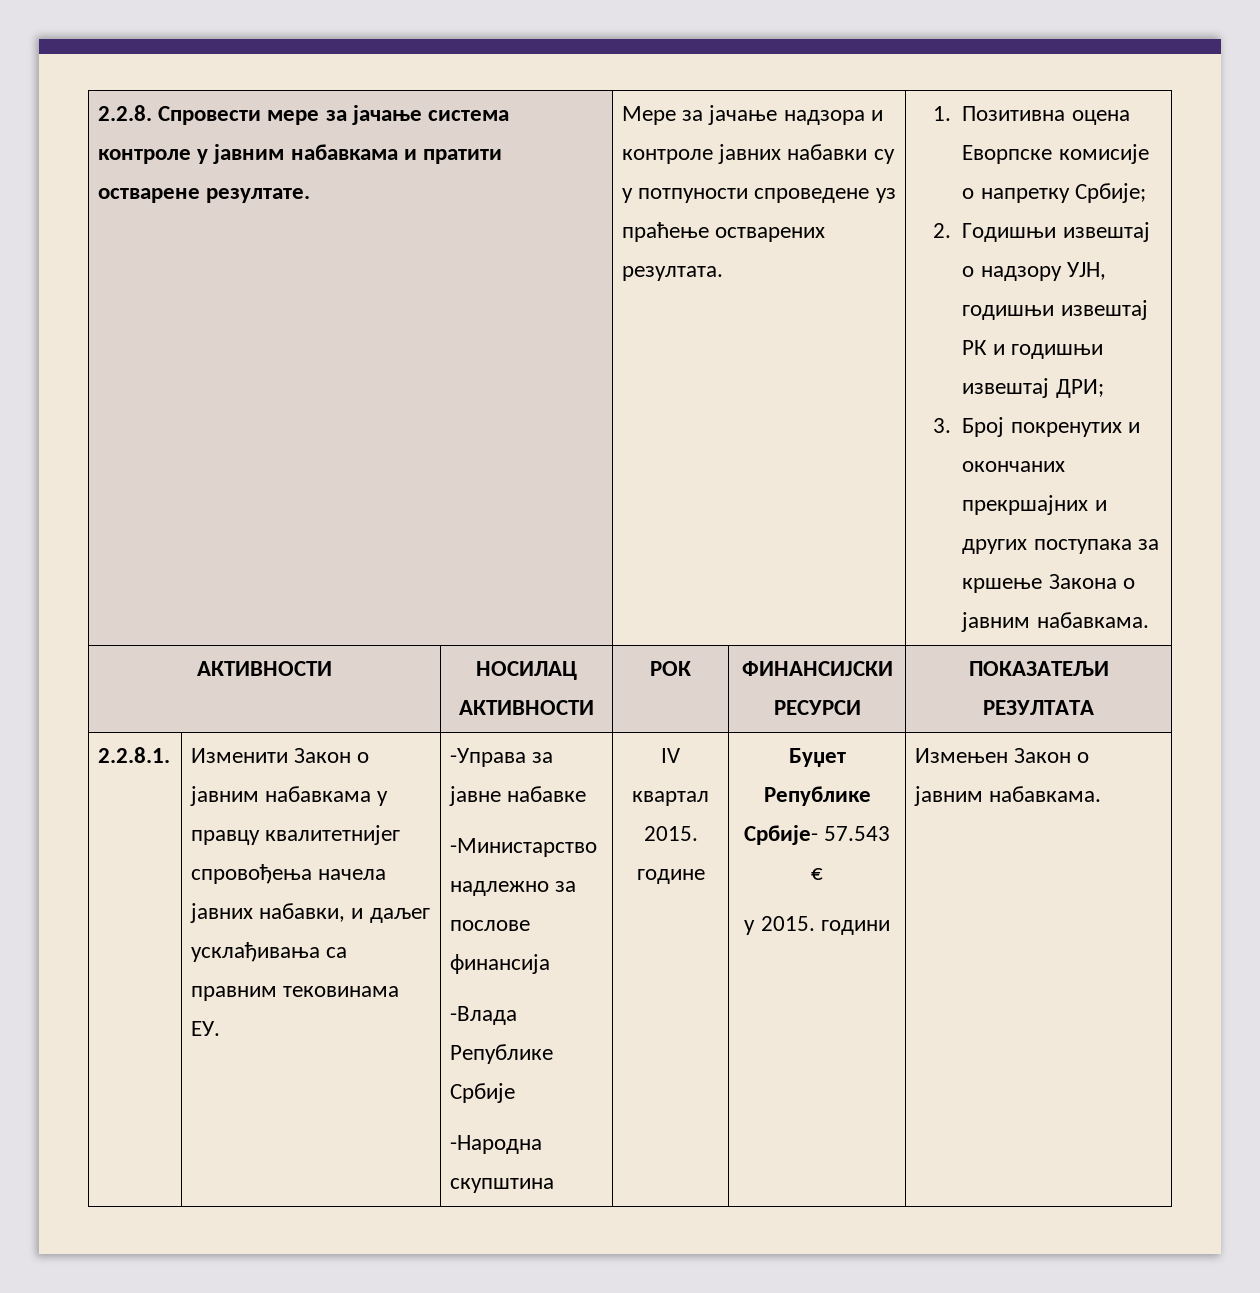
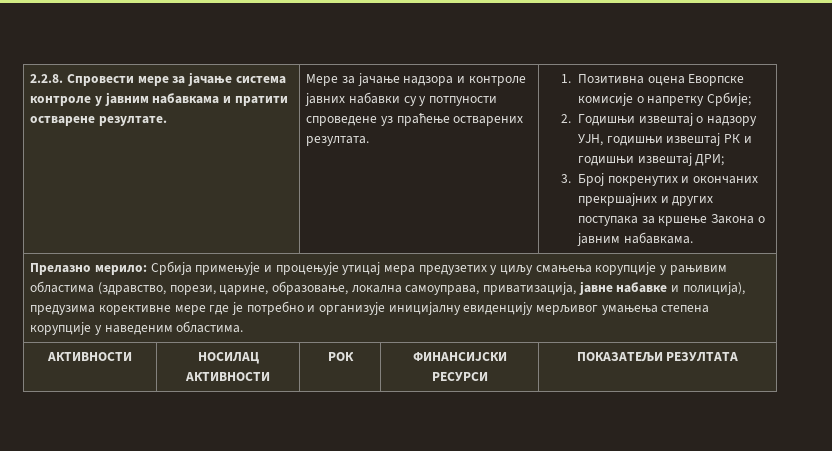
(1149, 620) none -> [30,261,727,275] [30,281,745,295] [30,301,710,315] [30,321,244,335] // Прелазно мерило: Србија примењује и процењује утицај мера предузетих у циљу смањења корупције у рањивим областима (здравство, порези, царине, образовање, локална самоуправа, приватизација, јавне набавке и полиција), предузима корективне мере где је потребно и организује иницијалну евиденцију мерљивог умањења степена корупције у наведеним областима.
[98,747,171,763] [191,748,370,763] [190,786,389,806] [191,825,401,845] [191,864,387,884] [190,903,430,923] [191,942,348,962] [191,986,400,1001] [191,1021,221,1036] [450,748,554,767] [449,786,587,806] [450,838,598,857] [450,881,577,896] [450,920,531,931] [450,954,551,974] [450,1006,518,1025] [450,1044,554,1064] [450,1083,516,1103] [450,1135,543,1154] [450,1178,555,1193] [661,748,680,763] [632,791,709,806] [643,826,698,841] [636,869,705,884] [788,748,846,767] [763,786,871,806] [743,825,891,845] [811,868,823,880] [744,916,890,935] [915,748,1090,763] [914,786,1102,806] // 2.2.8.1. | Изменити Закон о јавним набавкама у правцу квалитетнијег спровођења начела јавних набавки, и даљег усклађивања са правним тековинама ЕУ. | -Управа за јавне набавке // -Министарство надлежно за послове финансија // -Влада Републике Србије // -Народна скупштина | IV квартал 2015. године | Буџет Републике Србије- 57.543 € // у 2015. години | Измењен Закон о јавним набавкама. -> (739, 357) none

